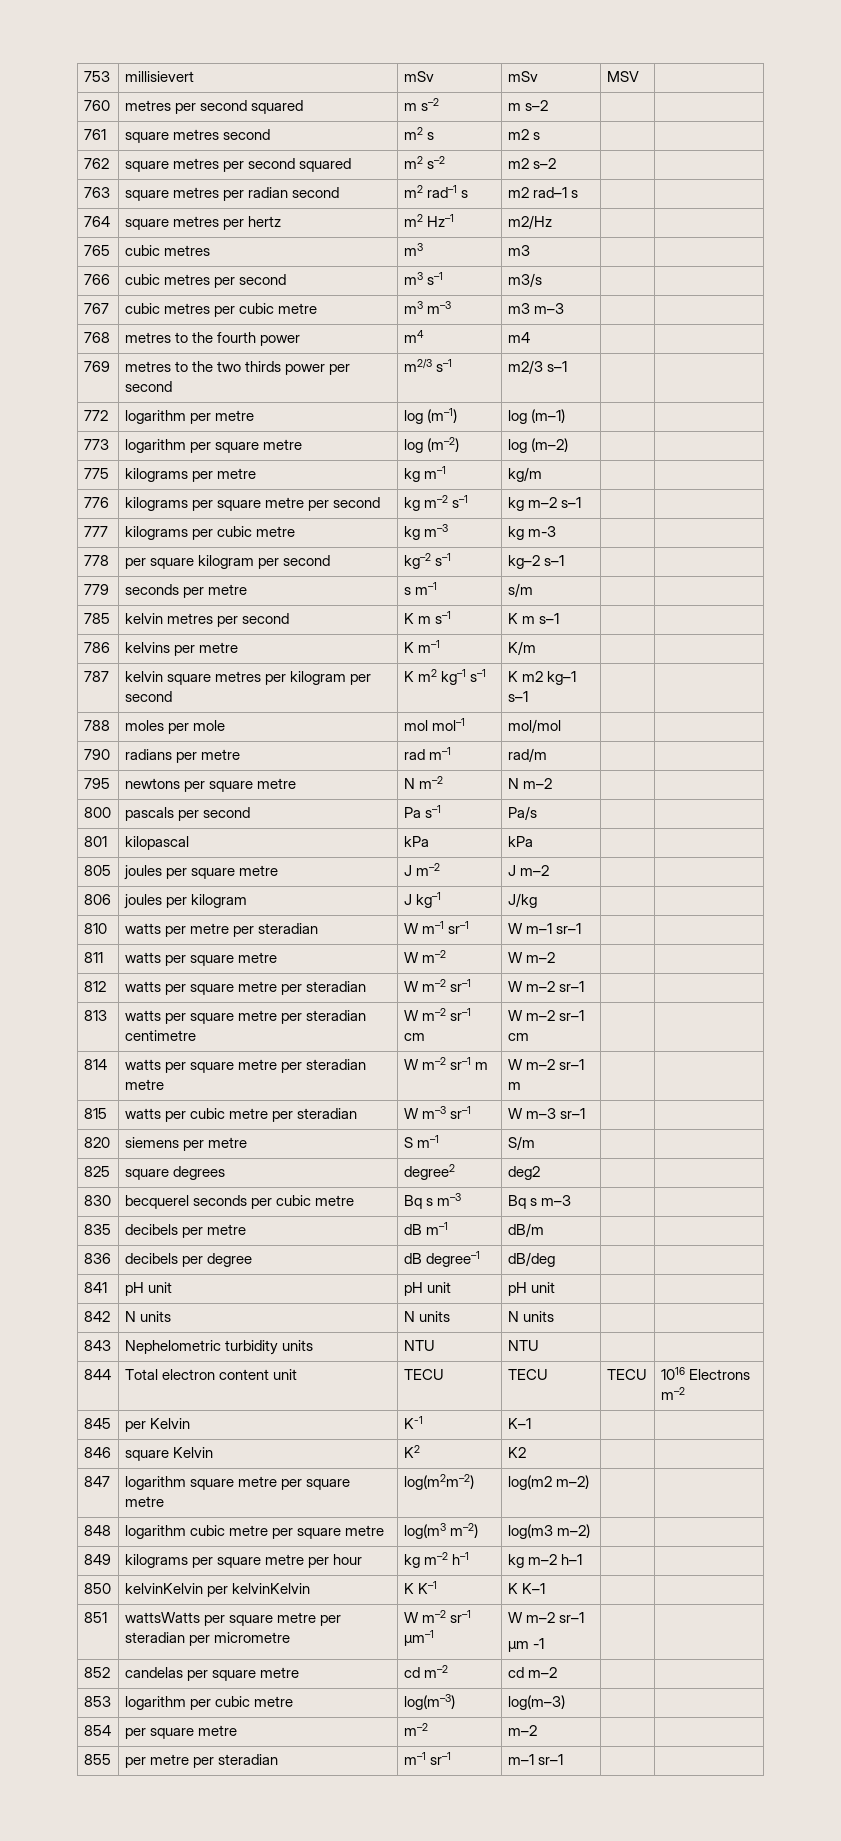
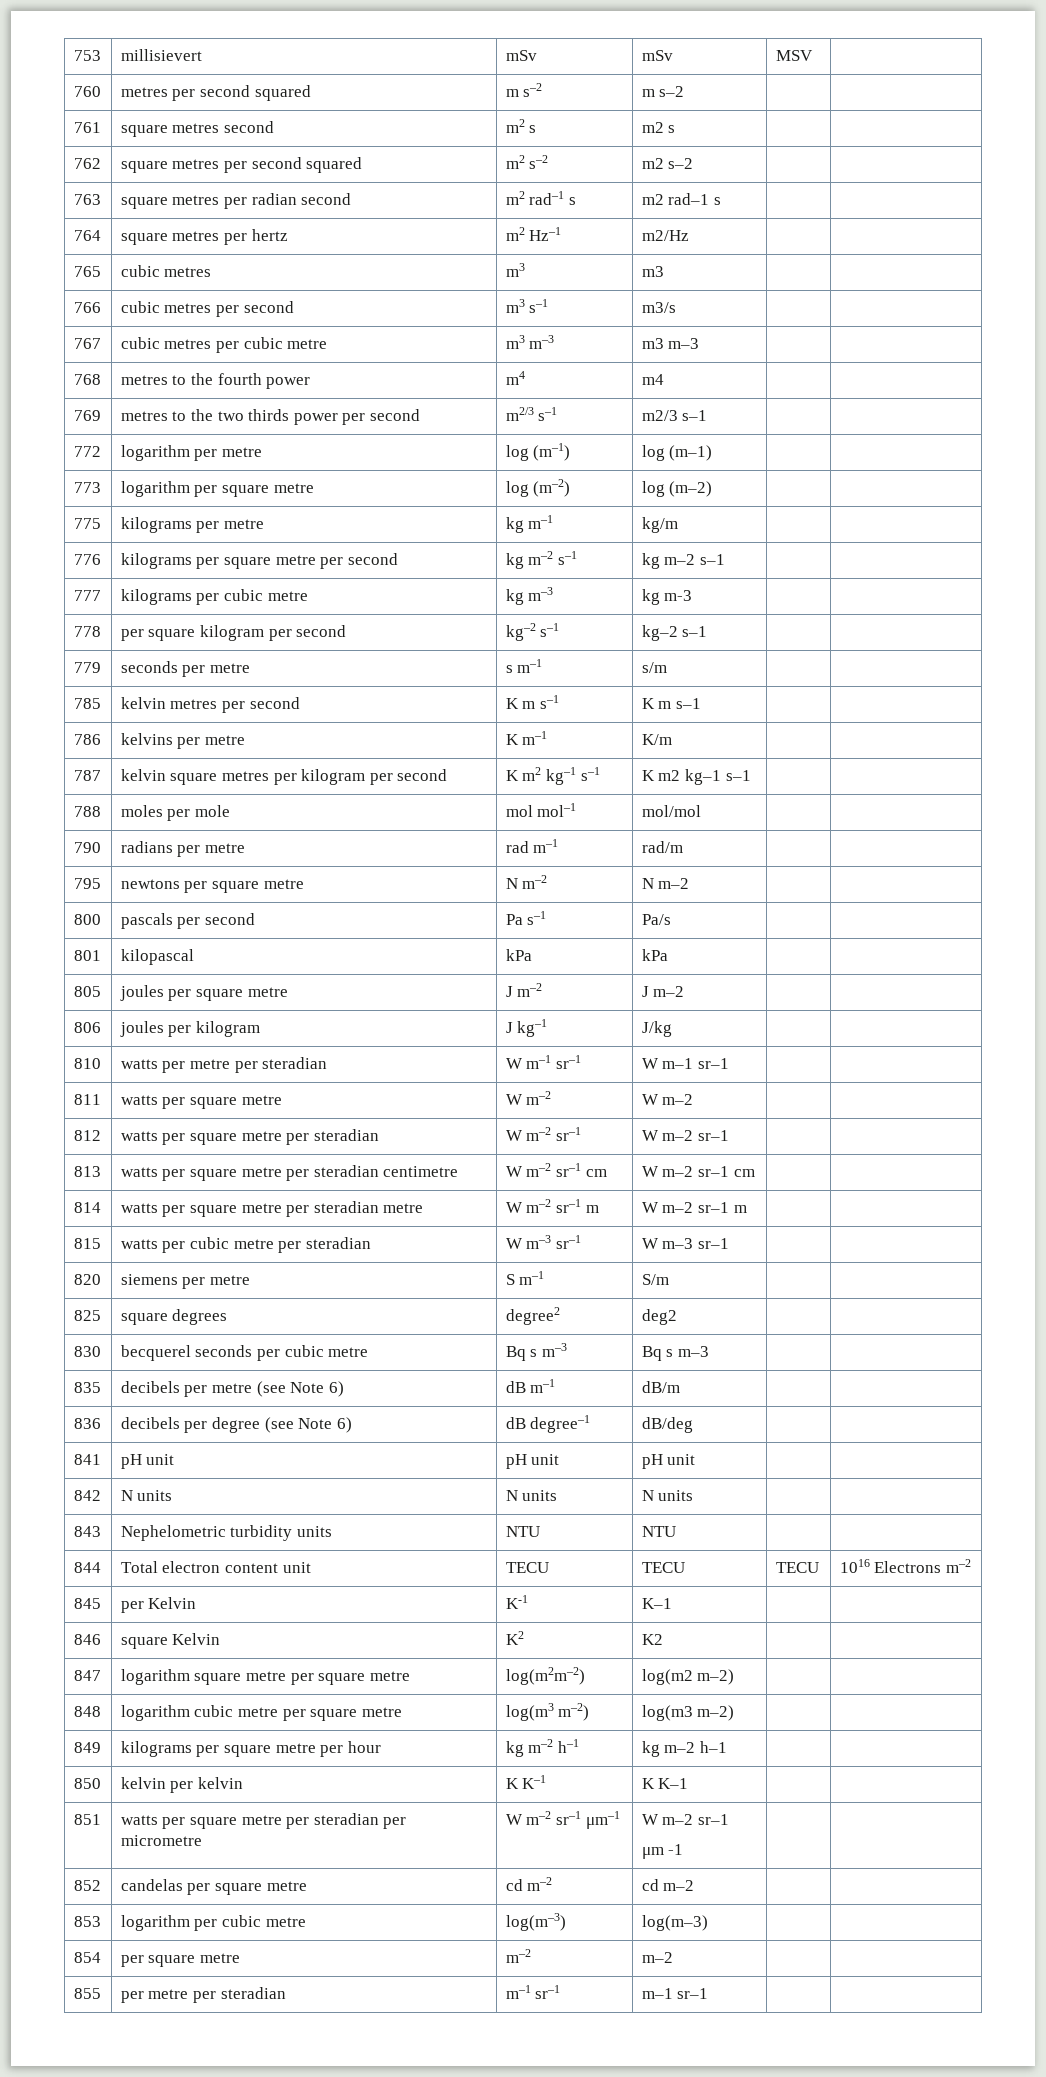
(246, 1229) none -> [256,1381,344,1397] (see Note 6)
(252, 1260) none -> [264,1417,352,1433] (see Note 6)
[124,1583,310,1597] kelvinKelvin per kelvinKelvin -> [120,1777,244,1793] kelvin per kelvin
[124,1612,200,1623] wattsWatts -> [120,1815,158,1825] watts

